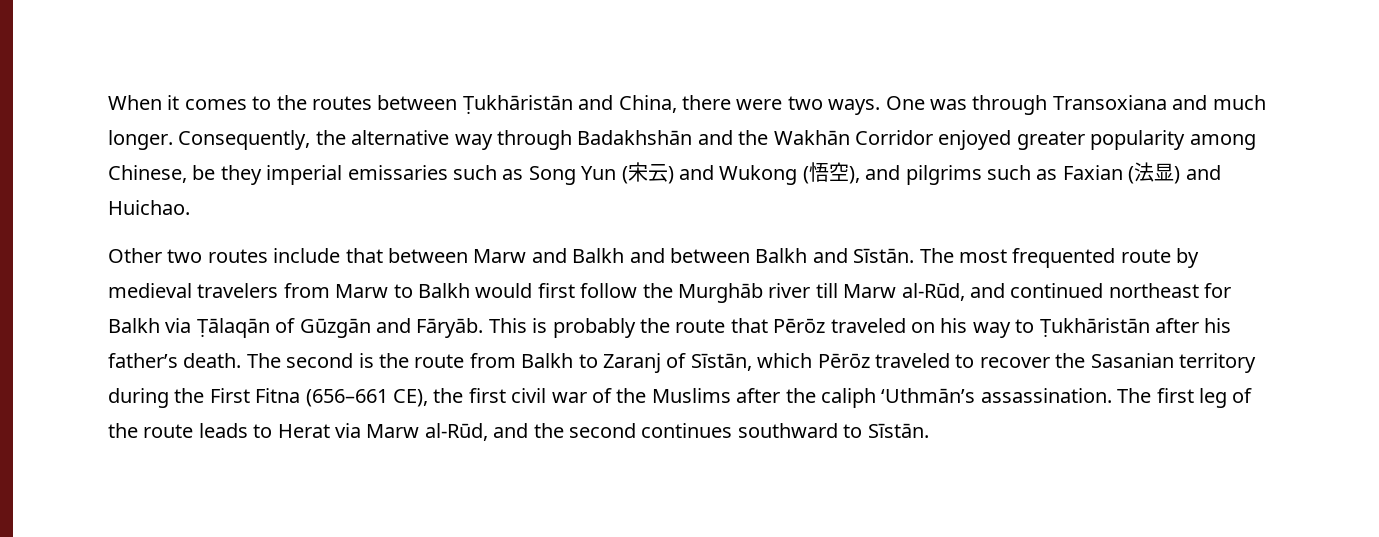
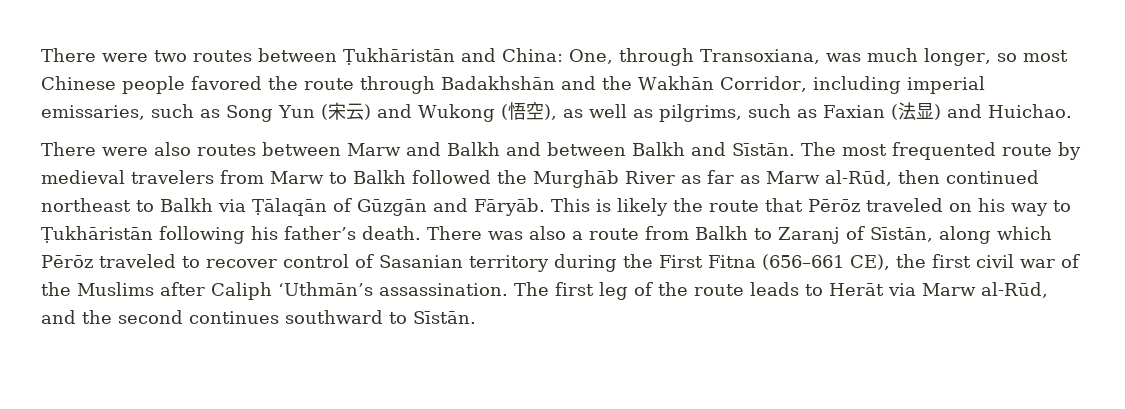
[108,95,1266,115] [108,130,493,150] When it comes to the routes between Ṭukhāristān and China, there were two ways. One was through Transoxiana and much longer. Consequently, the alternative way -> [41,48,1068,66] [41,76,354,94] There were two routes between Ṭukhāristān and China: One, through Transoxiana, was much longer, so most Chinese people favored the route
[854,130,1256,150] [108,165,448,185] Corridor enjoyed greater popularity among Chinese, be they imperial emissaries -> [719,76,985,94] [41,105,145,120] Corridor, including imperial emissaries,
[865,165,982,185] and pilgrims -> [562,104,742,122] as well as pilgrims,
[108,248,383,263] Other two routes include that -> [41,142,256,156] There were also routes
[475,283,1005,303] would first follow the Murghāb river till Marw al-Rūd, and -> [412,170,940,188] followed the Murghāb River as far as Marw al-Rūd, then
[1204,283,1232,298] for -> [136,200,154,212] to
[552,318,636,338] probably -> [616,198,668,216] likely
[1154,318,1199,333] after -> [159,226,245,244] following
[246,353,409,368] The second is the -> [427,226,583,240] There was also a
(752, 362) none -> [939,226,991,244] along
[1055,353,1086,368] the -> [283,254,374,268] control of
[785,388,876,408] the caliph -> [211,282,272,300] Caliph
[277,424,330,438] Herat -> [829,283,884,296] Herāt

